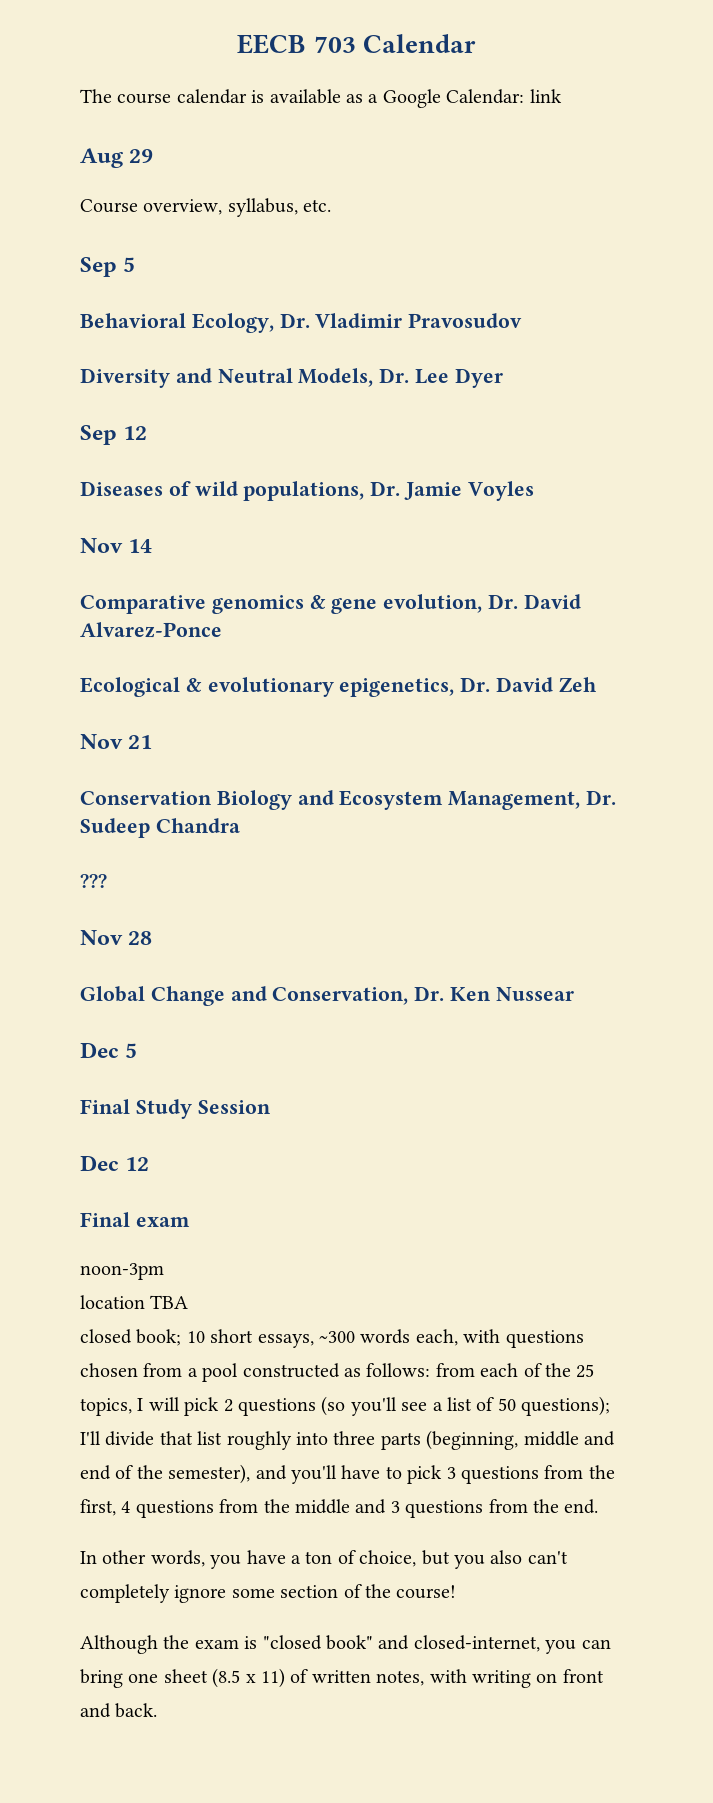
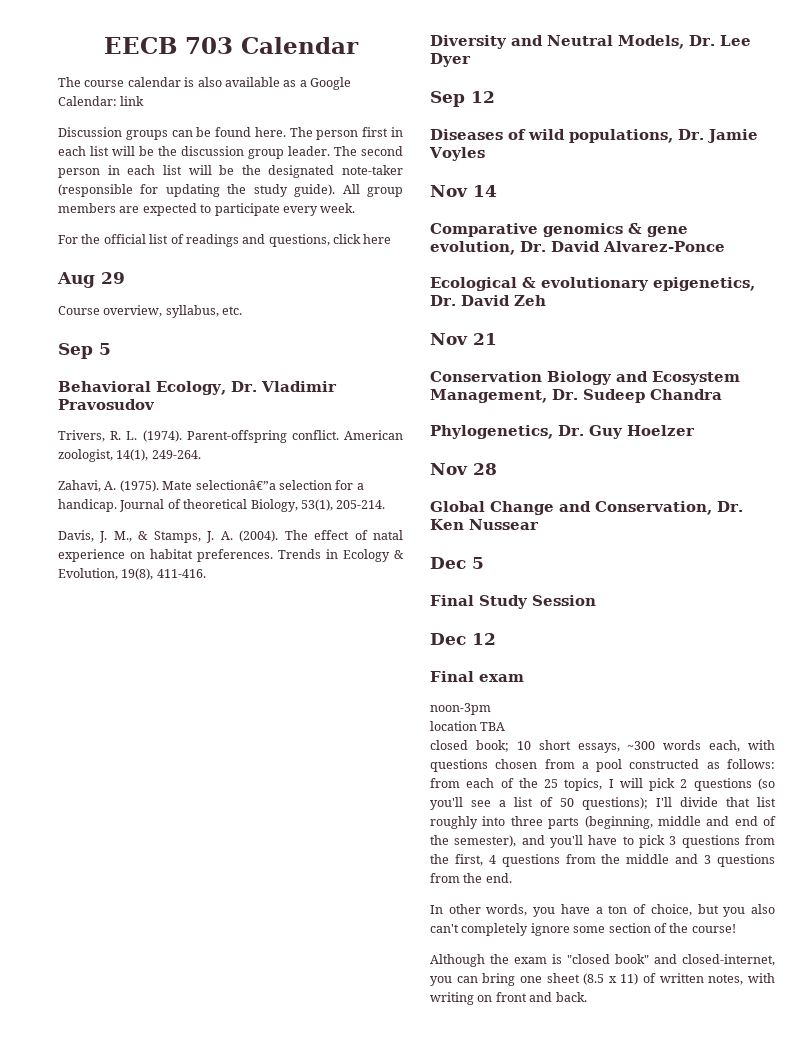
(265, 96) none -> [197,77,222,87] also
(562, 96) none -> [58,127,403,140] [58,146,403,159] [58,165,403,178] [58,184,403,197] [58,203,356,216] [58,234,392,247] // Discussion groups can be found here. The person first in each list will be the discussion group leader. The second person in each list will be the designated note-taker (responsible for updating the study guide). All group members are expected to participate every week. // For the official list of readings and questions, click here
(523, 320) none -> [58,430,403,443] [58,449,201,462] [58,480,364,492] [58,499,386,512] [58,530,403,543] [58,549,404,562] [58,568,206,580] // Trivers, R. L. (1974). Parent-offspring conflict. American zoologist, 14(1), 249-264. // Zahavi, A. (1975). Mate selectionâ€”a selection for a handicap. Journal of theoretical Biology, 53(1), 205-214. // Davis, J. M., & Stamps, J. A. (2004). The effect of natal experience on habitat preferences. Trends in Ecology & Evolution, 19(8), 411-416.
[80,874,107,888] ??? -> [430,425,695,439] Phylogenetics, Dr. Guy Hoelzer

